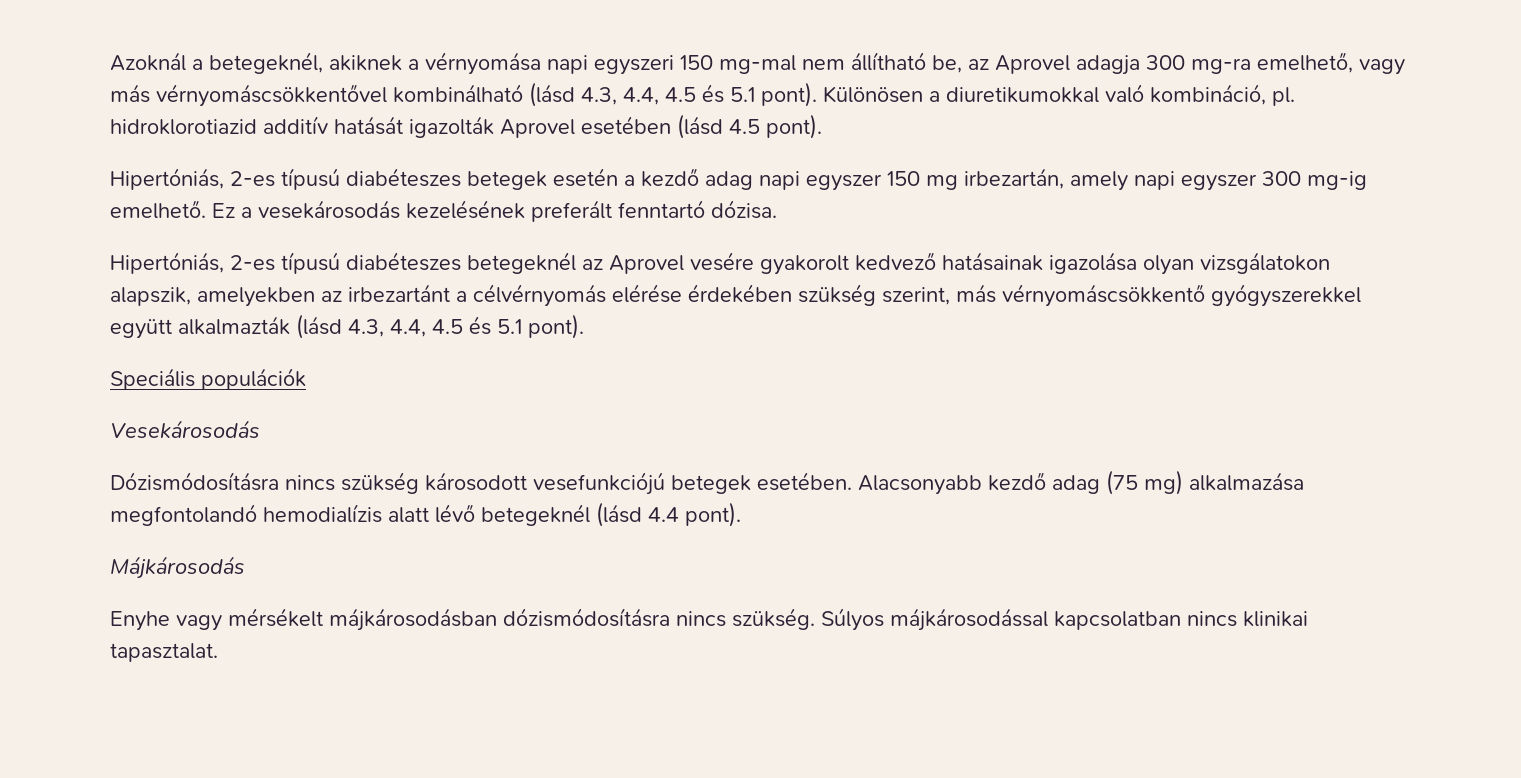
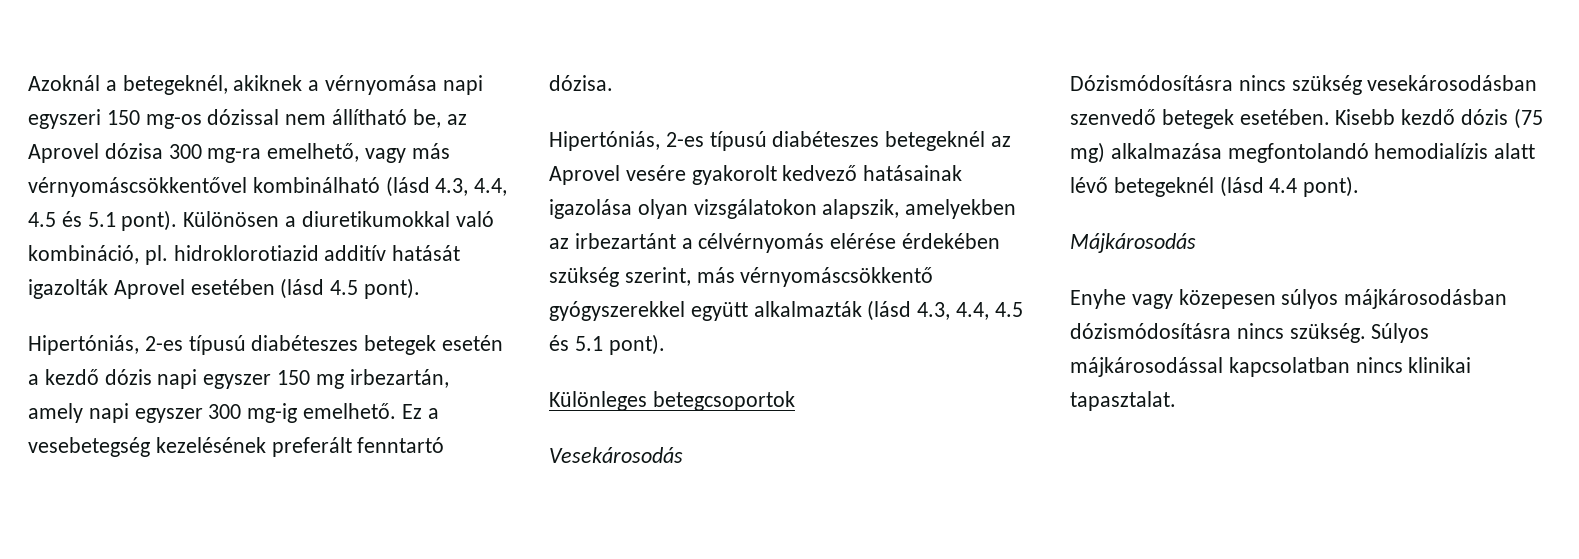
[719,55,796,74] mg-mal -> [145,109,280,129] mg-os dózissal
[1076,55,1140,75] adagja -> [104,143,163,159] dózisa
[705,171,753,190] adag -> [104,369,152,385] dózis
[258,200,400,219] vesekárosodás -> [28,437,150,457] vesebetegség
[110,368,306,390] Speciális populációk -> [549,391,795,411] Különleges betegcsoportok
[425,472,1100,495] károsodott vesefunkciójú betegek esetében. Alacsonyabb kezdő adag -> [1367,75,1538,91] [1070,109,1509,129] vesekárosodásban szenvedő betegek esetében. Kisebb kezdő dózis
[228,608,323,627] mérsékelt -> [1178,289,1339,309] közepesen súlyos

